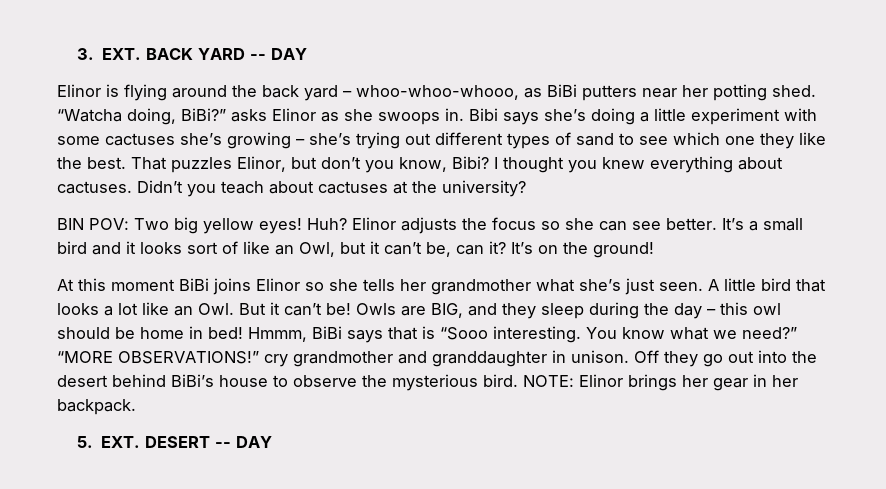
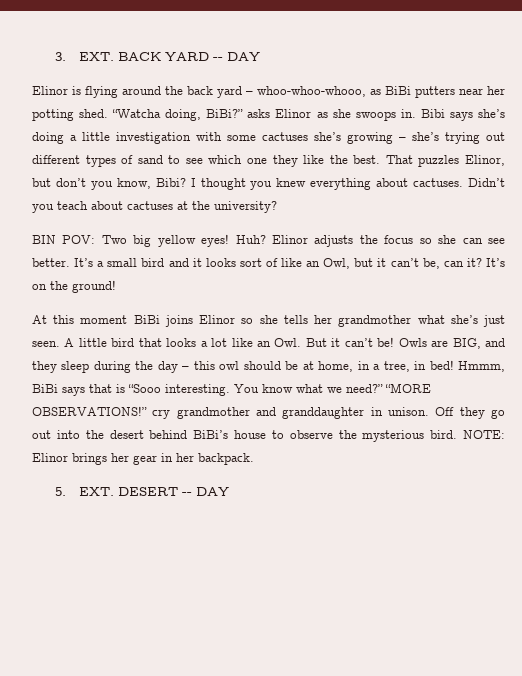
[691,108,780,125] experiment -> [116,132,191,144] investigation
[140,327,184,339] home -> [302,361,410,372] at home, in a tree,

